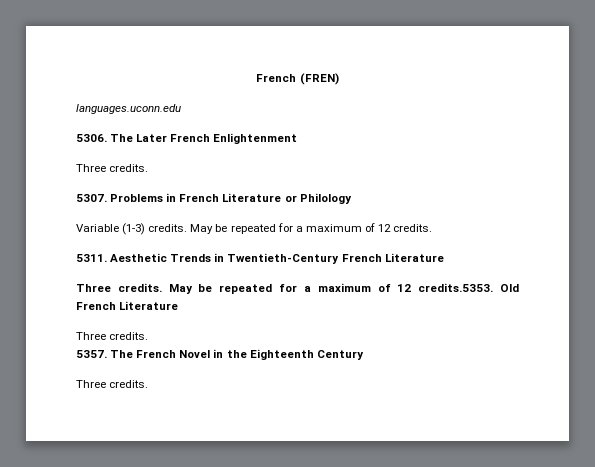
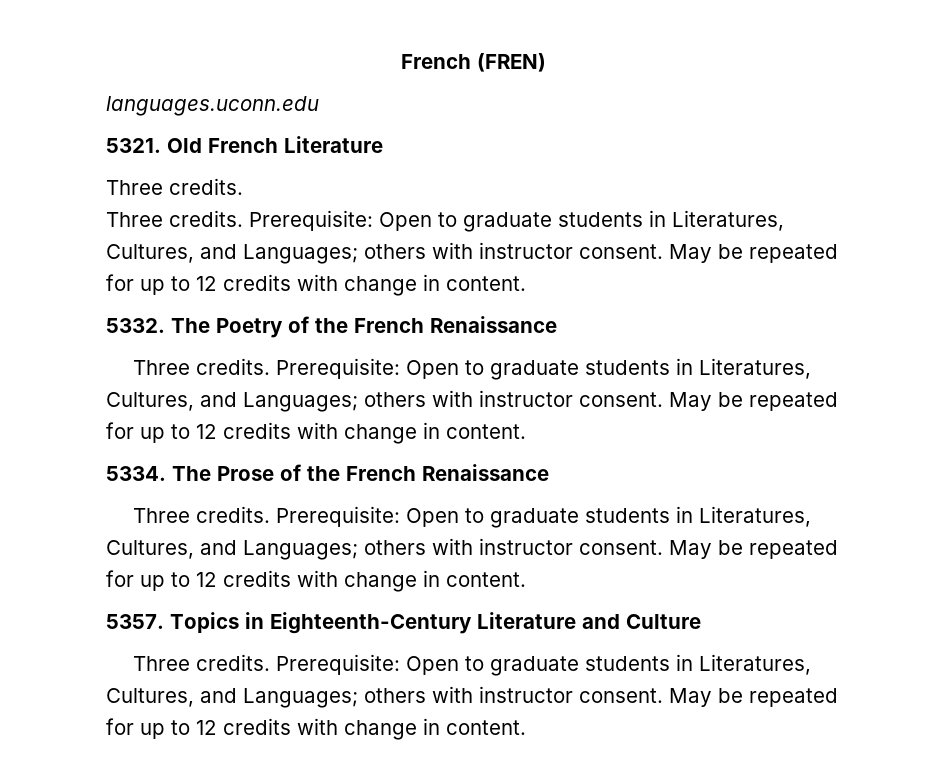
[76,133,298,144] [76,164,149,172] [76,193,352,204] [76,223,433,235] [76,253,444,264] [76,283,494,294] 5306. The Later French Enlightenment // Three credits. // 5307. Problems in French Literature or Philology // Variable (1-3) credits. May be repeated for a maximum of 12 credits. // 5311. Aesthetic Trends in Twentieth-Century French Literature // Three credits. May be repeated for a maximum of 12 credits.5353. -> [106,138,161,153] 5321.
[76,349,364,360] [76,380,149,388] 5357. The French Novel in the Eighteenth Century // Three credits. -> [106,210,784,232] [106,242,838,264] [106,274,526,296] [106,316,557,338] [133,358,812,380] [106,390,838,412] [106,422,526,444] [106,464,549,481] [133,506,812,528] [106,538,838,560] [106,570,526,592] [106,612,701,634] [133,654,812,676] [106,686,838,708] [106,718,526,740] Three credits. Prerequisite: Open to graduate students in Literatures, Cultures, and Languages; others with instructor consent. May be repeated for up to 12 credits with change in content. // 5332. The Poetry of the French Renaissance // Three credits. Prerequisite: Open to graduate students in Literatures, Cultures, and Languages; others with instructor consent. May be repeated for up to 12 credits with change in content. // 5334. The Prose of the French Renaissance // Three credits. Prerequisite: Open to graduate students in Literatures, Cultures, and Languages; others with instructor consent. May be repeated for up to 12 credits with change in content. // 5357. Topics in Eighteenth-Century Literature and Culture // Three credits. Prerequisite: Open to graduate students in Literatures, Cultures, and Languages; others with instructor consent. May be repeated for up to 12 credits with change in content.

